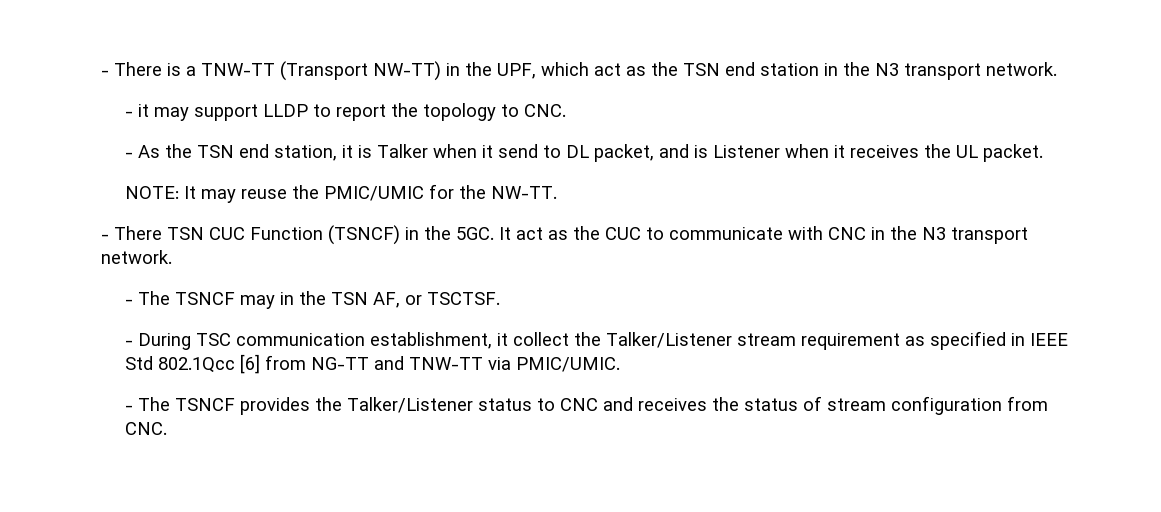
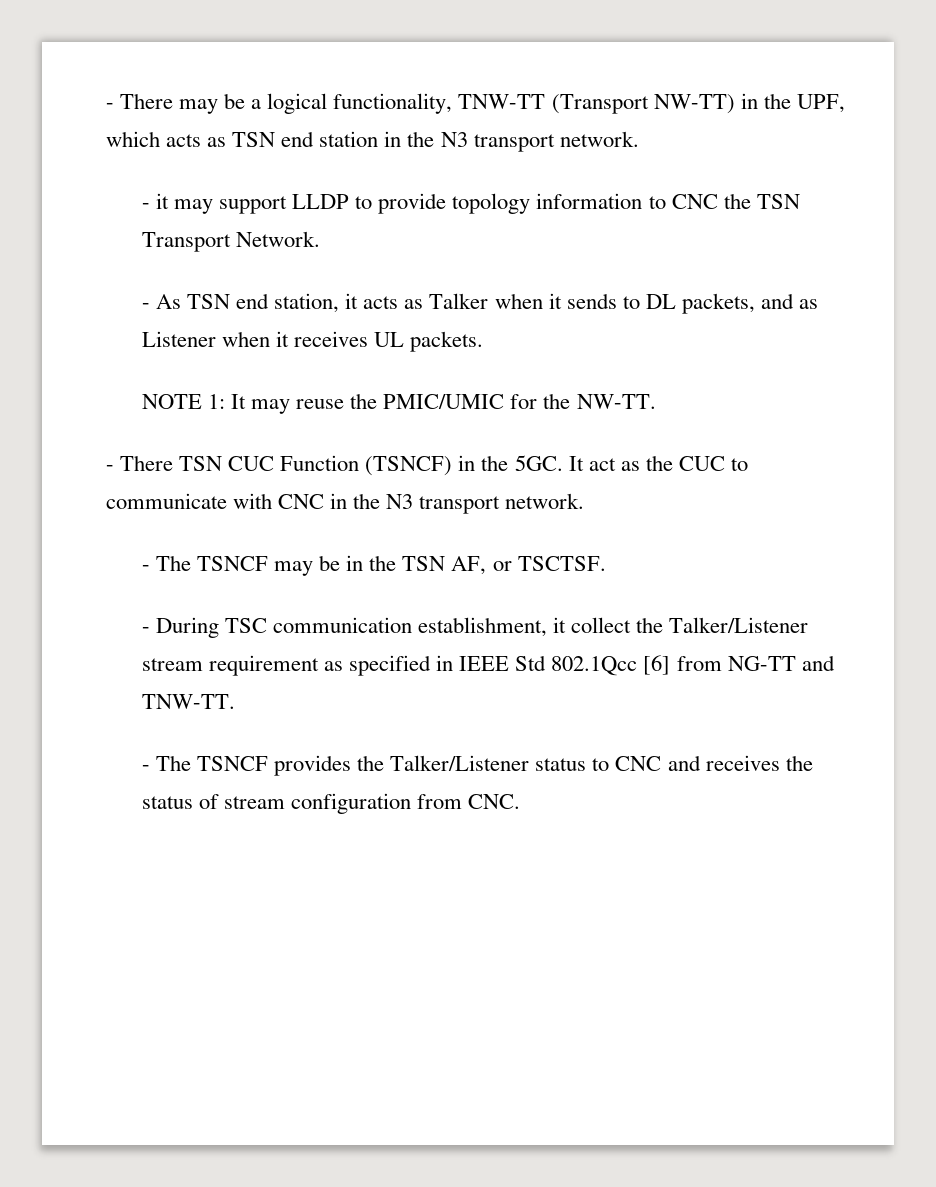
[100,62,196,76] - There is a -> [105,93,453,114] - There may be a logical functionality,
[593,62,678,76] act as the -> [166,134,227,147] acts as
[335,103,566,121] report the topology to CNC. -> [378,193,800,214] [141,231,320,252] provide topology information to CNC the TSN Transport Network.
[164,144,192,158] the -> (181, 301) none
[357,145,372,158] is -> [363,296,424,309] acts as
[497,144,538,158] send -> [566,293,617,309] sends
[593,144,708,162] packet, and is -> [681,293,819,314] packets, and as
[923,144,1043,162] [124,186,179,199] the UL packet. // NOTE: -> [374,331,484,352] [141,394,225,409] UL packets. // NOTE 1:
(275, 302) none -> [319,555,341,571] be
[408,357,620,372] TNW-TT via PMIC/UMIC. -> [141,694,235,709] TNW-TT.

